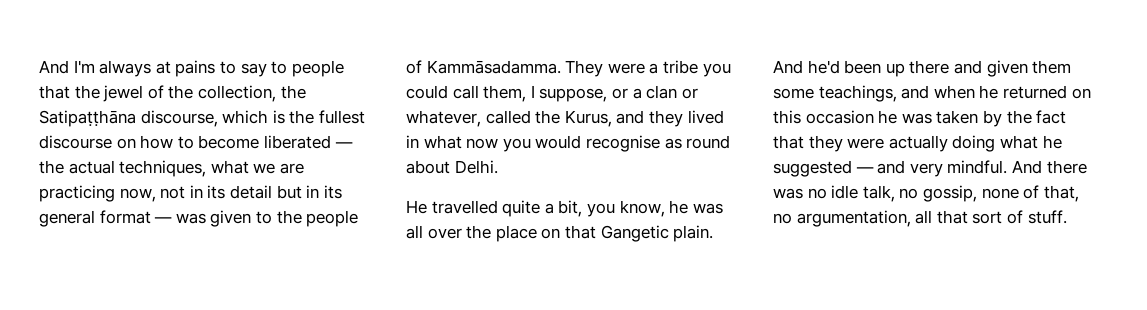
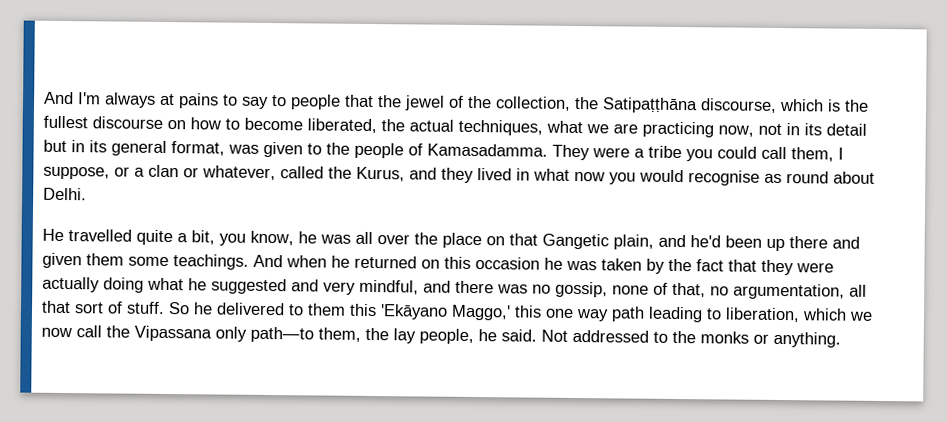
[263,135,353,149] liberated — -> [307,118,377,134] liberated,
[99,210,173,224] format — -> [171,141,225,156] format,
[426,60,561,74] Kammāsadamma. -> [427,143,548,157] Kamasadamma.
[673,225,714,242] [773,60,803,74] plain. And -> [613,234,686,250] plain, and
[818,85,930,102] teachings, and -> [173,254,283,270] teachings. And
[855,167,874,173] — -> (287, 286) none
[947,160,1042,174] mindful. And -> [359,279,451,295] mindful, and
[831,185,919,202] idle talk, no -> (551, 289) none
(1067, 217) none -> [168,302,873,323] [41,325,841,348] So he delivered to them this 'Ekāyano Maggo,' this one way path leading to liberation, which we now call the Vipassana only path—to them, the lay people, he said. Not addressed to the monks or anything.

